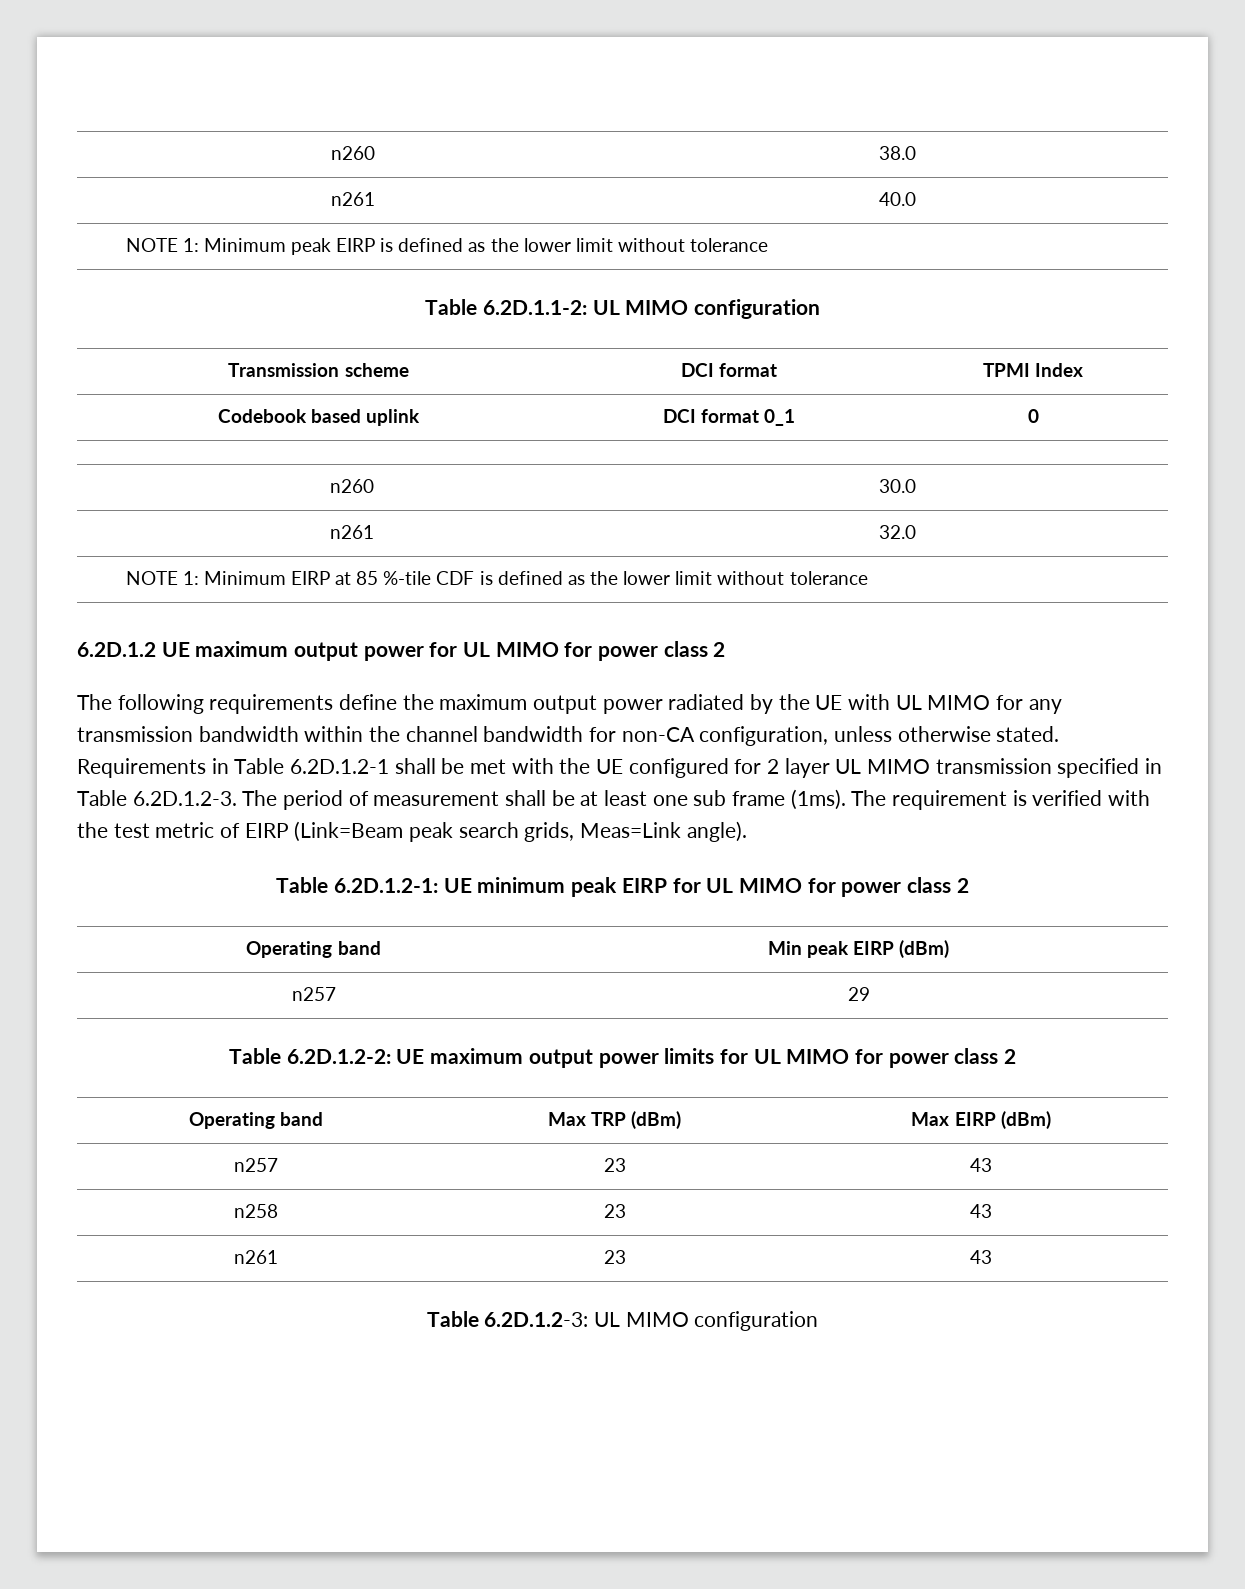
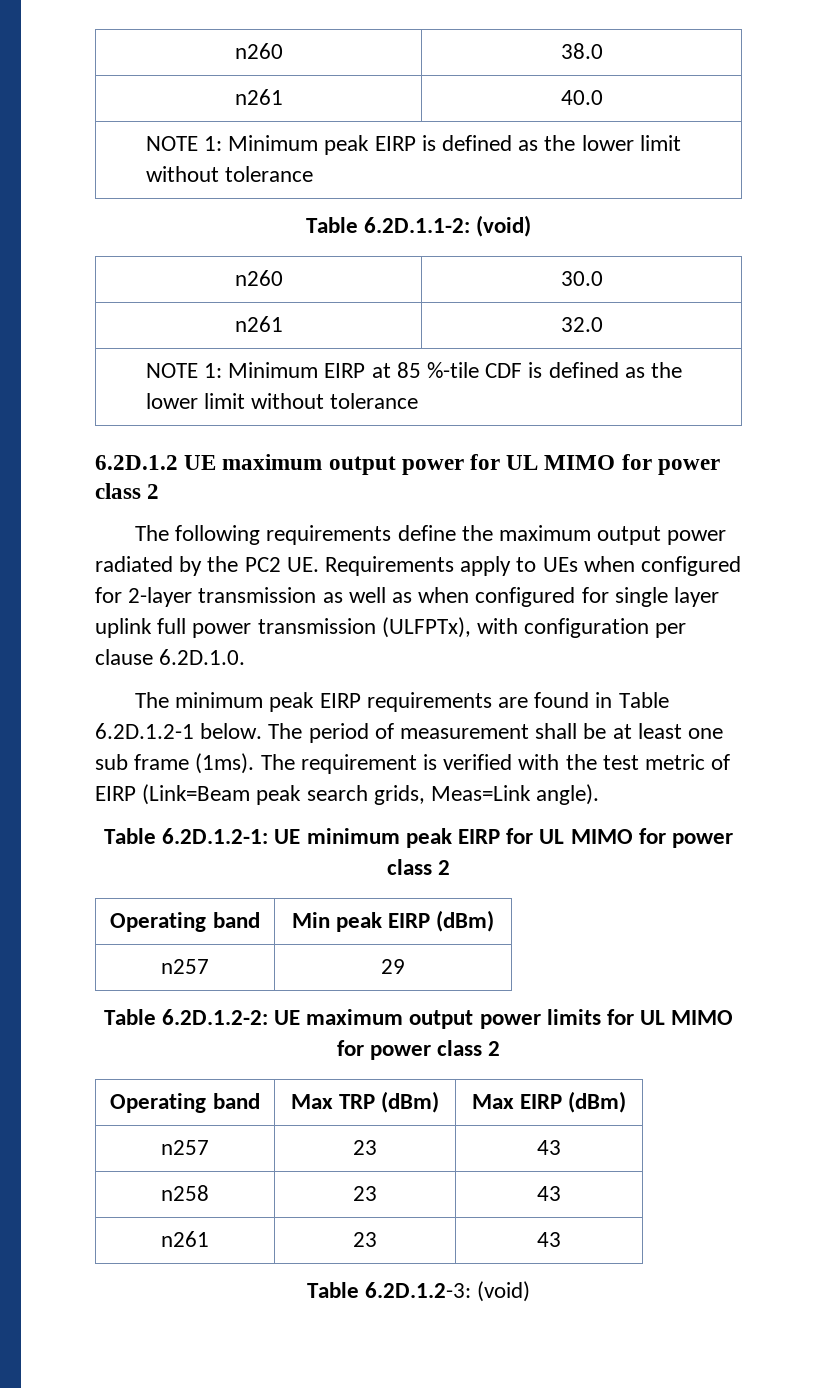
[592,299,820,319] [228,363,409,377] [680,363,778,377] [982,363,1084,377] [217,409,421,426] [662,409,796,426] [1027,409,1039,423] UL MIMO configuration // Transmission scheme | DCI format | TPMI Index // Codebook based uplink | DCI format 0_1 | 0 -> [476,215,532,237] (void)
[815,694,1062,714] [77,726,1060,746] [77,758,1163,778] [77,790,237,806] UE with UL MIMO for any transmission bandwidth within the channel bandwidth for non-CA configuration, unless otherwise stated. Requirements in Table 6.2D.1.2-1 shall be met with the UE configured for 2 layer UL MIMO transmission specified in Table 6.2D.1.2-3. -> [244,556,742,576] [95,587,720,607] [95,617,687,638] [95,649,246,665] [134,692,669,712] [95,723,263,739] PC2 UE. Requirements apply to UEs when configured for 2-layer transmission as well as when configured for single layer uplink full power transmission (ULFPTx), with configuration per clause 6.2D.1.0. // The minimum peak EIRP requirements are found in Table 6.2D.1.2-1 below.
[594,1311,819,1331] UL MIMO configuration -> [477,1281,531,1302] (void)

